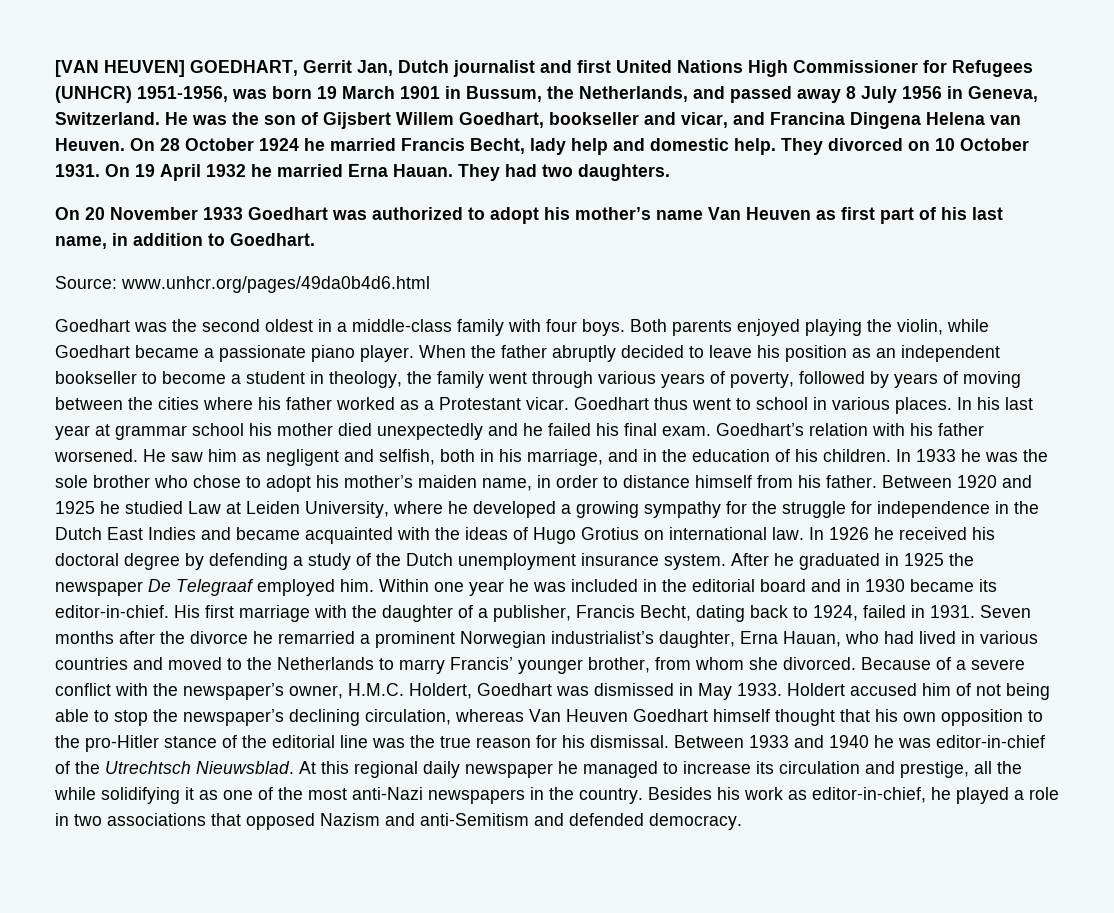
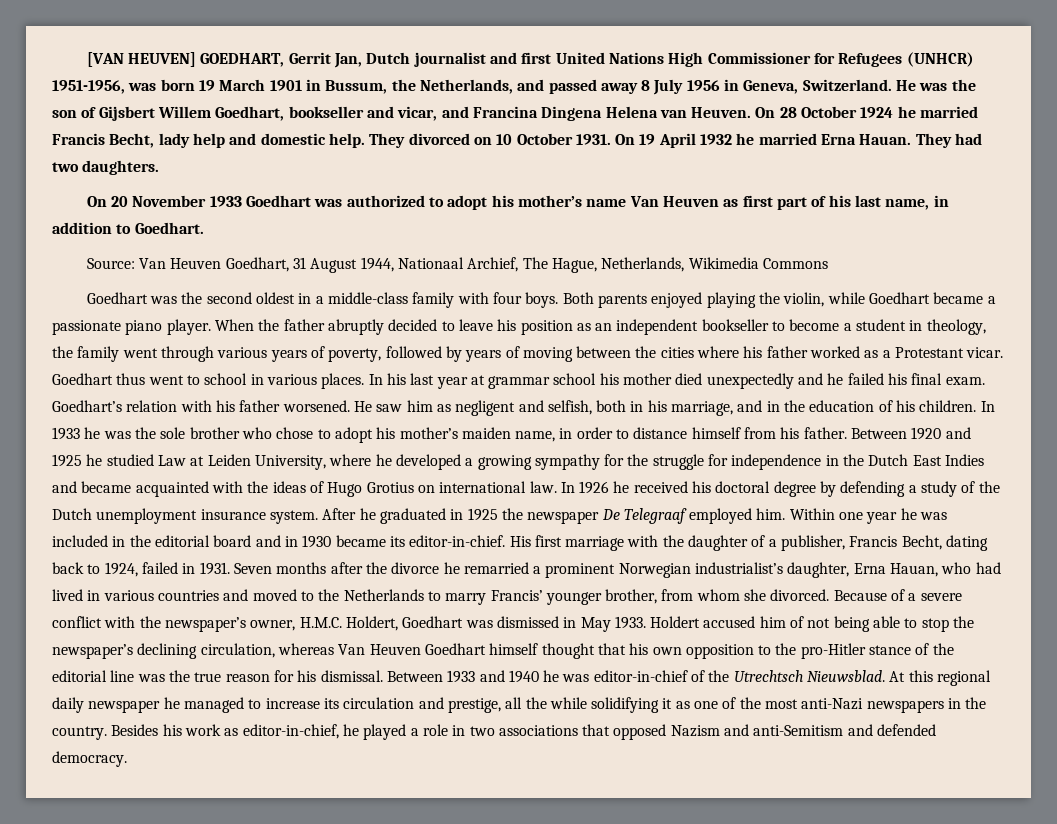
[121,276,430,293] www.unhcr.org/pages/49da0b4d6.html -> [139,257,828,273] Van Heuven Goedhart, 31 August 1944, Nationaal Archief, The Hague, Netherlands, Wikimedia Commons

